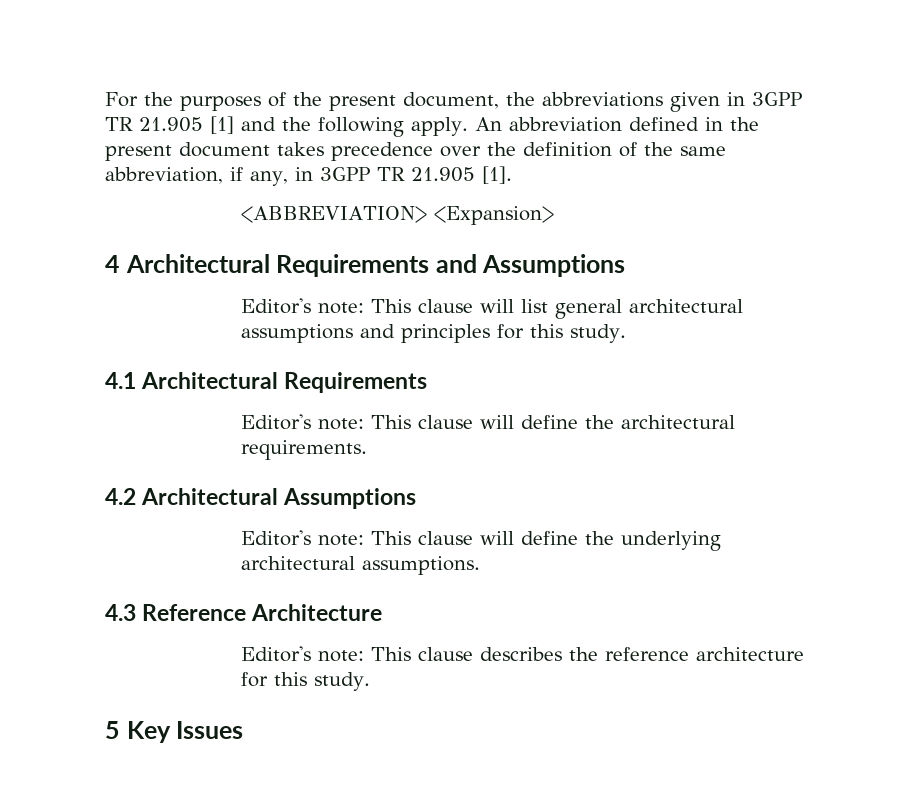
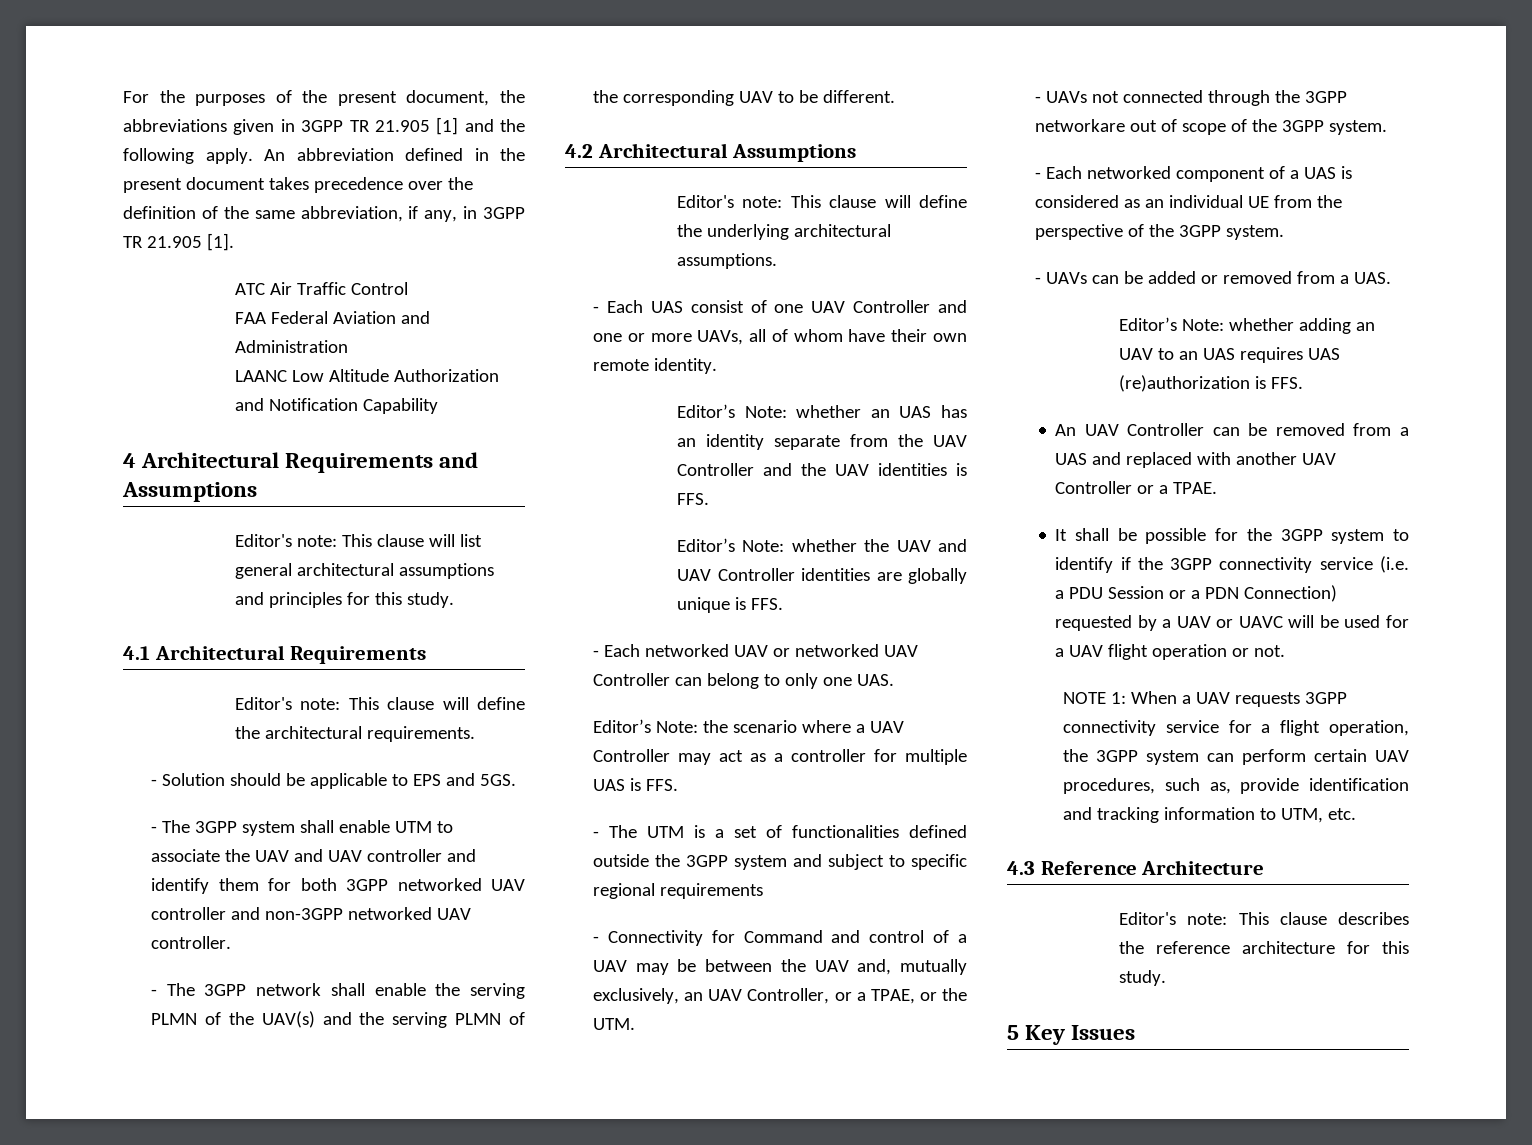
[241,206,555,225] <ABBREVIATION> <Expansion> -> [235,282,408,295] [235,311,430,324] [235,340,349,353] [235,369,499,382] [235,398,438,414] ATC Air Traffic Control // FAA Federal Aviation and Administration // LAANC Low Altitude Authorization and Notification Capability
(368, 450) none -> [151,773,516,789] [151,820,453,836] [151,849,476,862] [151,878,525,894] [151,907,471,920] [151,936,232,949] [151,983,525,999] [151,1011,525,1028] [593,90,895,106] // - Solution should be applicable to EPS and 5GS. // - The 3GPP system shall enable UTM to associate the UAV and UAV controller and identify them for both 3GPP networked UAV controller and non-3GPP networked UAV controller. // - The 3GPP network shall enable the serving PLMN of the UAV(s) and the serving PLMN of the corresponding UAV to be different.
(481, 565) none -> [593,300,967,313] [593,329,967,345] [593,358,717,374] [677,404,967,418] [677,434,967,450] [677,463,967,476] [677,493,710,505] [677,538,967,552] [677,568,967,584] [677,597,783,613] [593,644,918,657] [593,673,894,689] [593,719,904,733] [593,749,967,765] [593,778,678,791] [593,825,967,838] [593,854,968,870] [593,883,763,899] [593,930,967,946] [593,959,967,975] [593,988,967,1004] [593,1018,636,1030] [1035,90,1347,106] [1035,119,1387,135] [1035,166,1352,182] [1035,195,1342,208] [1035,224,1284,240] [1035,271,1391,284] [1119,317,1375,334] [1119,347,1340,363] [1119,375,1303,392] [1055,423,1409,436] [1055,452,1337,468] [1055,481,1218,494] [1055,528,1409,544] [1055,556,1409,573] [1055,585,1338,602] [1055,615,1409,631] [1055,644,1286,660] [1063,691,1347,707] [1063,720,1409,736] [1063,749,1409,765] [1063,778,1409,794] [1063,807,1356,823] // - Each UAS consist of one UAV Controller and one or more UAVs, all of whom have their own remote identity. // Editor’s Note: whether an UAS has an identity separate from the UAV Controller and the UAV identities is FFS. // Editor’s Note: whether the UAV and UAV Controller identities are globally unique is FFS. // - Each networked UAV or networked UAV Controller can belong to only one UAS. // Editor’s Note: the scenario where a UAV Controller may act as a controller for multiple UAS is FFS. // - The UTM is a set of functionalities defined outside the 3GPP system and subject to specific regional requirements // - Connectivity for Command and control of a UAV may be between the UAV and, mutually exclusively, an UAV Controller, or a TPAE, or the UTM. // - UAVs not connected through the 3GPP networkare out of scope of the 3GPP system. // - Each networked component of a UAS is considered as an individual UE from the perspective of the 3GPP system. // - UAVs can be added or removed from a UAS. // Editor’s Note: whether adding an UAV to an UAS requires UAS (re)authorization is FFS. // An UAV Controller can be removed from a UAS and replaced with another UAV Controller or a TPAE. // It shall be possible for the 3GPP system to identify if the 3GPP connectivity service (i.e. a PDU Session or a PDN Connection) requested by a UAV or UAVC will be used for a UAV flight operation or not. // NOTE 1: When a UAV requests 3GPP connectivity service for a flight operation, the 3GPP system can perform certain UAV procedures, such as, provide identification and tracking information to UTM, etc.

